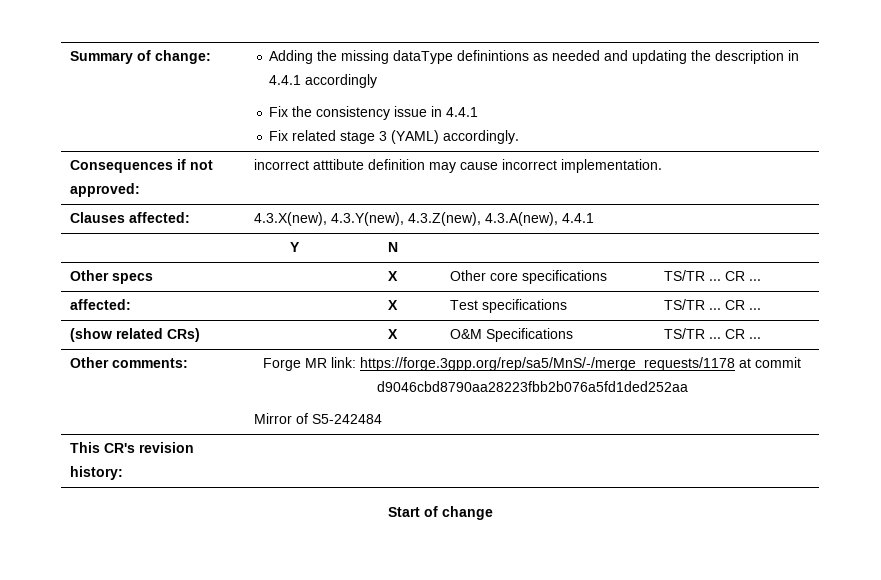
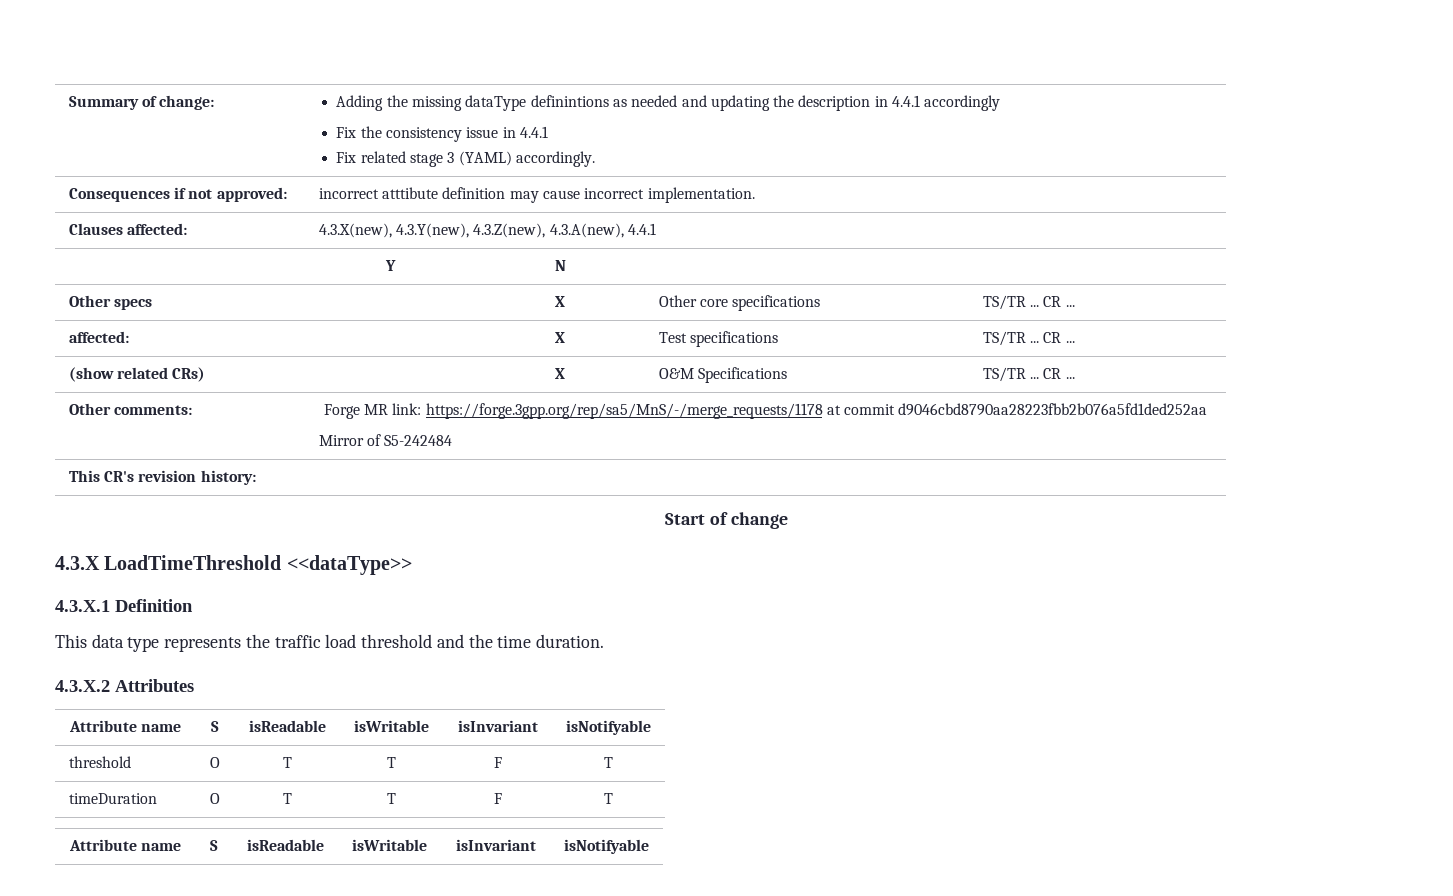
(493, 513) none -> [55,555,412,575] [55,599,193,612] [55,634,604,652] [55,679,194,692] [68,720,182,732] [211,721,219,732] [248,720,326,732] [354,720,429,732] [457,720,538,732] [565,720,651,735] [68,756,131,768] [210,757,220,768] [282,757,292,768] [387,757,396,768] [493,757,502,768] [603,757,613,768] [68,793,157,804] [210,793,220,804] [282,793,292,804] [387,793,396,804] [493,793,502,804] [603,793,613,804] [68,839,182,851] [210,840,218,851] [246,839,324,851] [352,839,427,851] [455,839,536,851] [563,839,649,854] // 4.3.X LoadTimeThreshold <<dataType>> // 4.3.X.1 Definition // This data type represents the traffic load threshold and the time duration. // 4.3.X.2 Attributes // Attribute name | S | isReadable | isWritable | isInvariant | isNotifyable // threshold | O | T | T | F | T // timeDuration | O | T | T | F | T // Attribute name | S | isReadable | isWritable | isInvariant | isNotifyable

